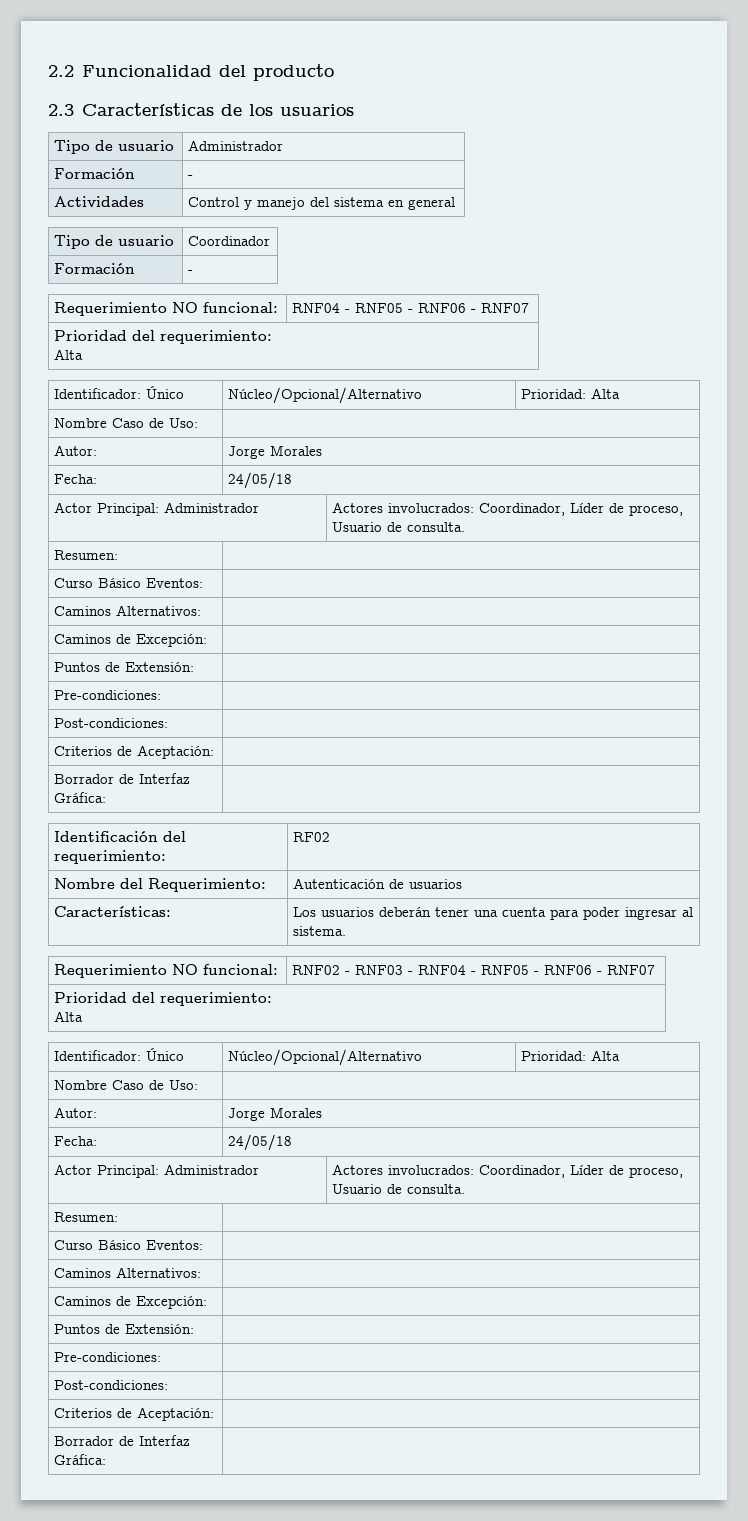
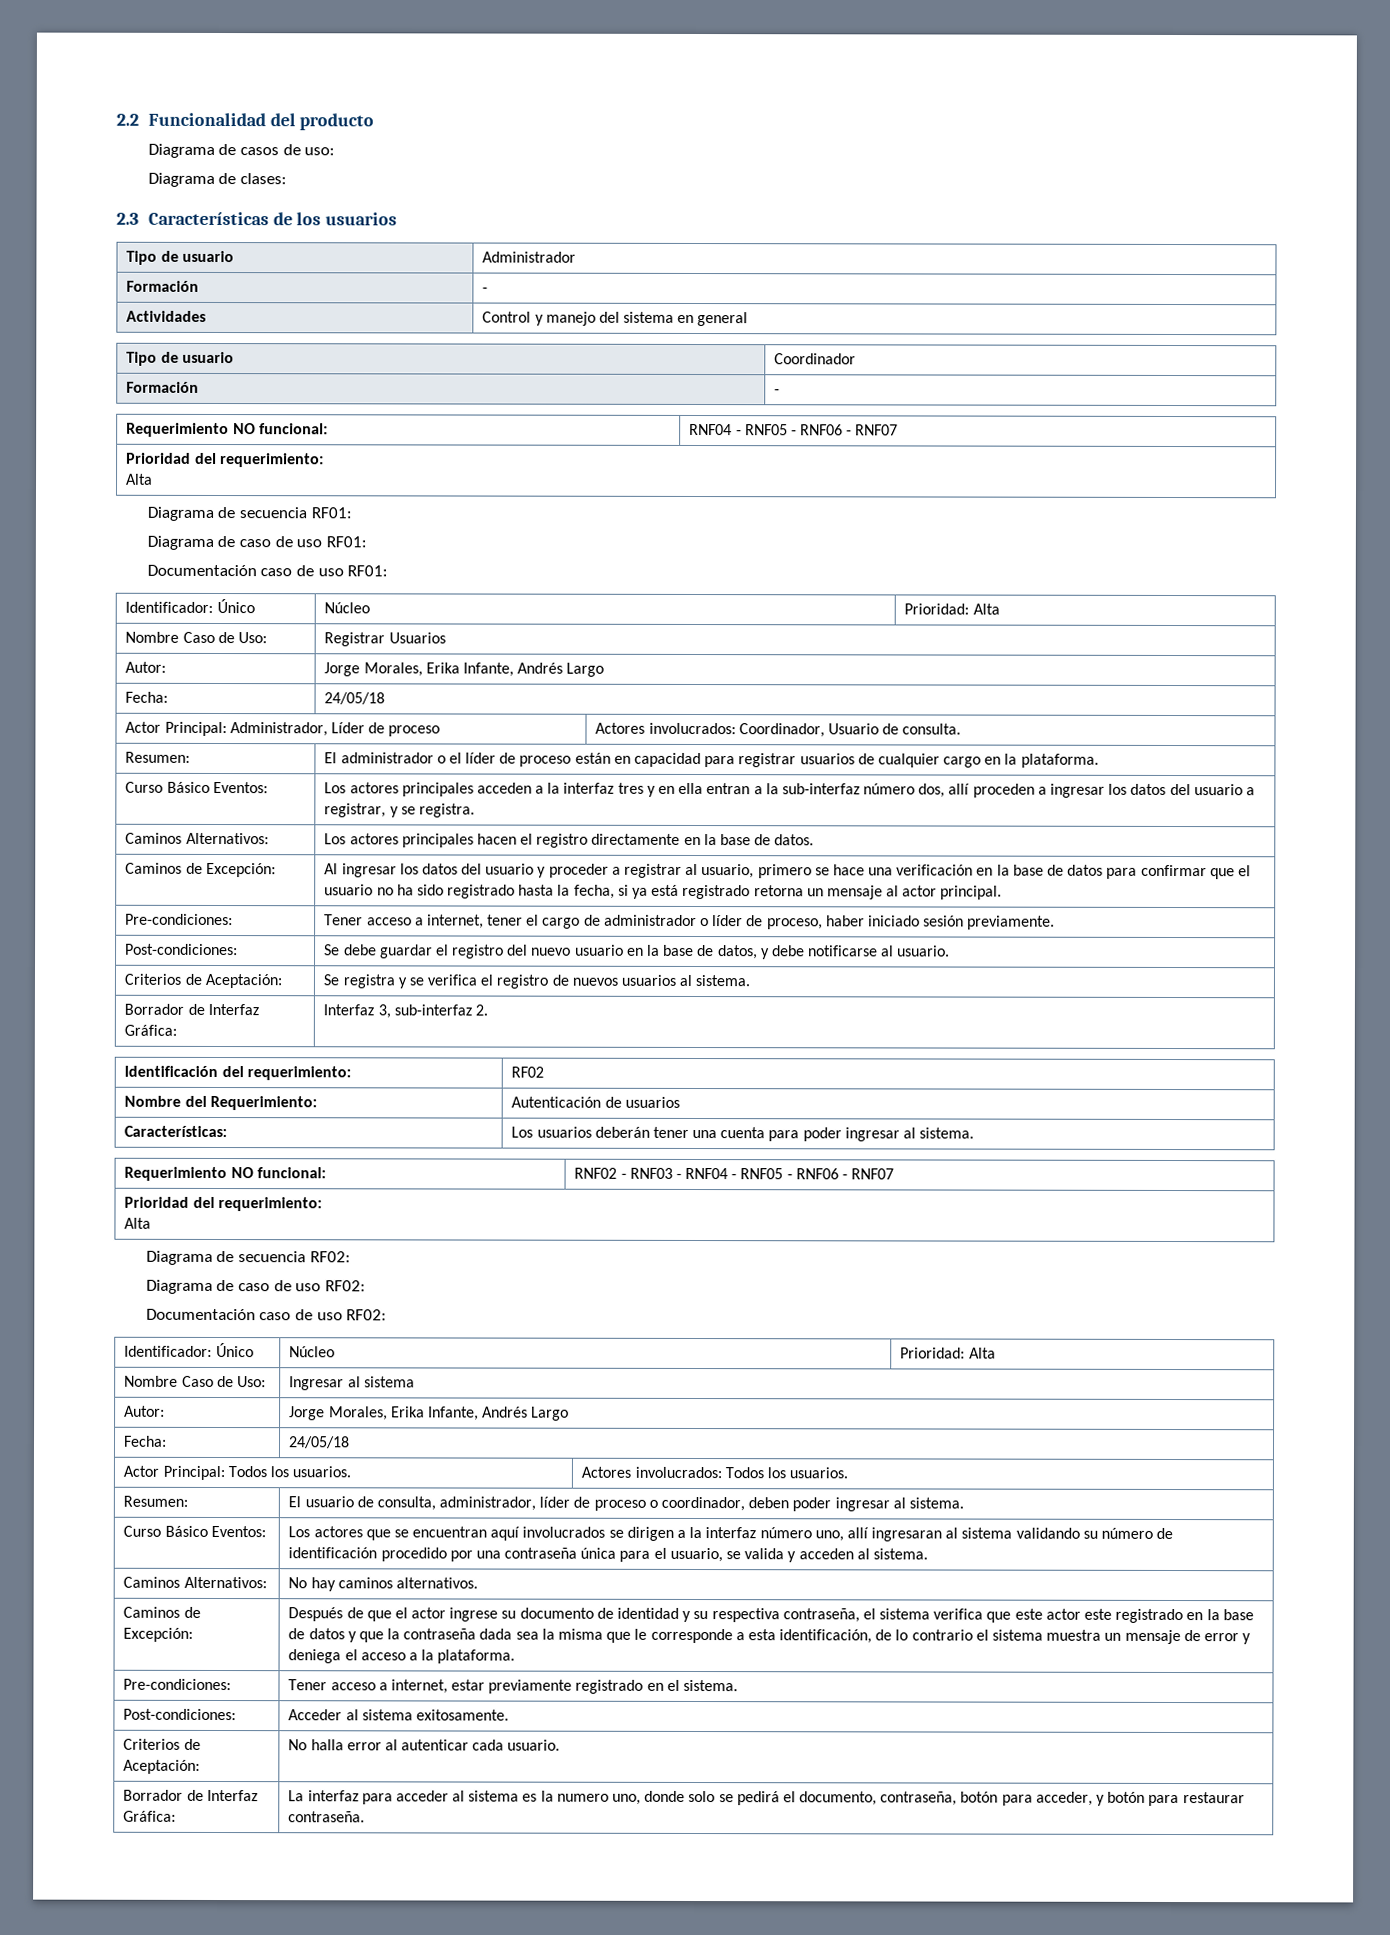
(334, 72) none -> [147,143,336,158] [147,172,287,187] // Diagrama de casos de uso: // Diagrama de clases:
[54,386,185,399] [228,387,423,404] [521,388,621,399] [54,418,199,428] [54,445,98,456] [228,445,323,459] [54,474,98,484] [228,472,293,489] [54,502,260,516] [332,502,684,516] [332,522,466,532] [54,550,119,560] [54,578,204,588] [54,605,202,616] [54,634,208,647] [54,662,195,672] [54,690,162,700] [54,718,169,728] [54,745,215,759] [54,773,191,784] [54,792,107,803] // Identificador: Único | Núcleo/Opcional/Alternativo | Prioridad: Alta // Nombre Caso de Uso: | // Autor: | Jorge Morales // Fecha: | 24/05/18 // Actor Principal: Administrador | Actores involucrados: Coordinador, Líder de proceso, Usuario de consulta. // Resumen: | // Curso Básico Eventos: | // Caminos Alternativos: | // Caminos de Excepción: | // Puntos de Extensión: | // Pre-condiciones: | // Post-condiciones: | // Criterios de Aceptación: | // Borrador de Interfaz Gráfica: | -> [146,506,352,521] [146,535,367,550] [146,564,389,577] [125,598,255,614] [324,602,371,614] [904,603,1000,615] [125,631,267,644] [324,632,446,647] [125,661,167,673] [324,662,605,677] [125,691,169,703] [324,692,386,705] [125,721,441,737] [595,722,962,738] [125,751,191,763] [324,752,1099,768] [125,781,268,794] [324,782,1255,798] [324,803,475,818] [125,832,269,845] [324,833,815,848] [125,862,276,878] [324,863,1251,880] [324,884,1003,900] [125,913,234,926] [324,914,1056,930] [125,943,239,956] [324,944,951,960] [124,973,282,989] [323,974,751,989] [124,1003,259,1016] [124,1024,178,1036] [323,1004,488,1019] // Diagrama de secuencia RF01: // Diagrama de caso de uso RF01: // Documentación caso de uso RF01: // Identificador: Único | Núcleo | Prioridad: Alta // Nombre Caso de Uso: | Registrar Usuarios // Autor: | Jorge Morales, Erika Infante, Andrés Largo // Fecha: | 24/05/18 // Actor Principal: Administrador, Líder de proceso | Actores involucrados: Coordinador, Usuario de consulta. // Resumen: | El administrador o el líder de proceso están en capacidad para registrar usuarios de cualquier cargo en la plataforma. // Curso Básico Eventos: | Los actores principales acceden a la interfaz tres y en ella entran a la sub-interfaz número dos, allí proceden a ingresar los datos del usuario a registrar, y se registra. // Caminos Alternativos: | Los actores principales hacen el registro directamente en la base de datos. // Caminos de Excepción: | Al ingresar los datos del usuario y proceder a registrar al usuario, primero se hace una verificación en la base de datos para confirmar que el usuario no ha sido registrado hasta la fecha, si ya está registrado retorna un mensaje al actor principal. // Pre-condiciones: | Tener acceso a internet, tener el cargo de administrador o líder de proceso, haber iniciado sesión previamente. // Post-condiciones: | Se debe guardar el registro del nuevo usuario en la base de datos, y debe notificarse al usuario. // Criterios de Aceptación: | Se registra y se verifica el registro de nuevos usuarios al sistema. // Borrador de Interfaz Gráfica: | Interfaz 3, sub-interfaz 2.
[54,1048,185,1061] [228,1049,423,1066] [521,1050,621,1061] [54,1080,199,1090] [54,1107,98,1118] [228,1107,323,1121] [54,1136,98,1146] [228,1134,293,1151] [54,1164,260,1178] [332,1164,684,1178] [332,1184,466,1194] [54,1212,119,1222] [54,1240,204,1250] [54,1267,202,1278] [54,1296,208,1309] [54,1324,195,1334] [54,1352,162,1362] [54,1380,169,1390] [54,1407,215,1421] [54,1435,191,1446] [54,1454,107,1465] // Identificador: Único | Núcleo/Opcional/Alternativo | Prioridad: Alta // Nombre Caso de Uso: | // Autor: | Jorge Morales // Fecha: | 24/05/18 // Actor Principal: Administrador | Actores involucrados: Coordinador, Líder de proceso, Usuario de consulta. // Resumen: | // Curso Básico Eventos: | // Caminos Alternativos: | // Caminos de Excepción: | // Puntos de Extensión: | // Pre-condiciones: | // Post-condiciones: | // Criterios de Aceptación: | // Borrador de Interfaz Gráfica: | -> [145,1250,351,1265] [145,1279,366,1294] [145,1308,388,1321] [124,1342,254,1358] [289,1346,336,1358] [900,1347,996,1359] [124,1375,266,1388] [289,1376,415,1391] [124,1405,166,1417] [289,1406,570,1421] [123,1435,168,1447] [288,1436,351,1449] [123,1465,352,1481] [581,1466,849,1479] [123,1495,189,1507] [288,1496,964,1512] [123,1525,266,1538] [288,1526,1174,1542] [288,1547,928,1563] [123,1576,267,1589] [288,1577,478,1592] [123,1606,201,1618] [123,1627,194,1642] [288,1607,1254,1624] [288,1628,1252,1645] [288,1649,516,1664] [123,1678,232,1691] [288,1679,738,1694] [123,1708,237,1721] [288,1709,509,1721] [123,1738,201,1750] [123,1759,201,1774] [288,1739,561,1751] [123,1789,258,1802] [123,1810,177,1822] [288,1790,1245,1807] [288,1811,366,1823] // Diagrama de secuencia RF02: // Diagrama de caso de uso RF02: // Documentación caso de uso RF02: // Identificador: Único | Núcleo | Prioridad: Alta // Nombre Caso de Uso: | Ingresar al sistema // Autor: | Jorge Morales, Erika Infante, Andrés Largo // Fecha: | 24/05/18 // Actor Principal: Todos los usuarios. | Actores involucrados: Todos los usuarios. // Resumen: | El usuario de consulta, administrador, líder de proceso o coordinador, deben poder ingresar al sistema. // Curso Básico Eventos: | Los actores que se encuentran aquí involucrados se dirigen a la interfaz número uno, allí ingresaran al sistema validando su número de identificación procedido por una contraseña única para el usuario, se valida y acceden al sistema. // Caminos Alternativos: | No hay caminos alternativos. // Caminos de Excepción: | Después de que el actor ingrese su documento de identidad y su respectiva contraseña, el sistema verifica que este actor este registrado en la base de datos y que la contraseña dada sea la misma que le corresponde a esta identificación, de lo contrario el sistema muestra un mensaje de error y deniega el acceso a la plataforma. // Pre-condiciones: | Tener acceso a internet, estar previamente registrado en el sistema. // Post-condiciones: | Acceder al sistema exitosamente. // Criterios de Aceptación: | No halla error al autenticar cada usuario. // Borrador de Interfaz Gráfica: | La interfaz para acceder al sistema es la numero uno, donde solo se pedirá el documento, contraseña, botón para acceder, y botón para restaurar contraseña.

